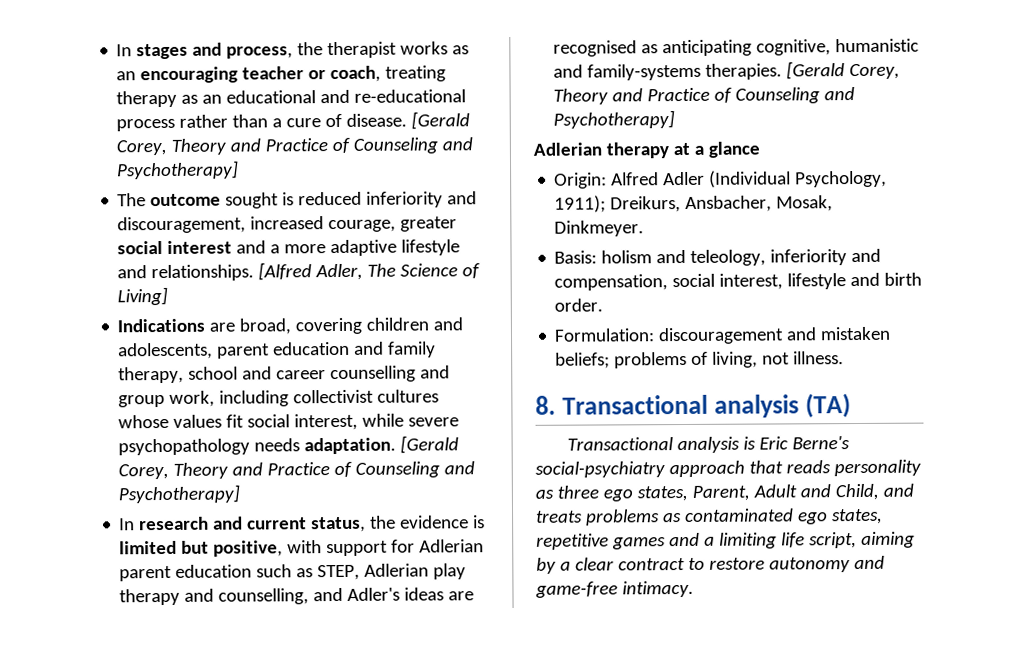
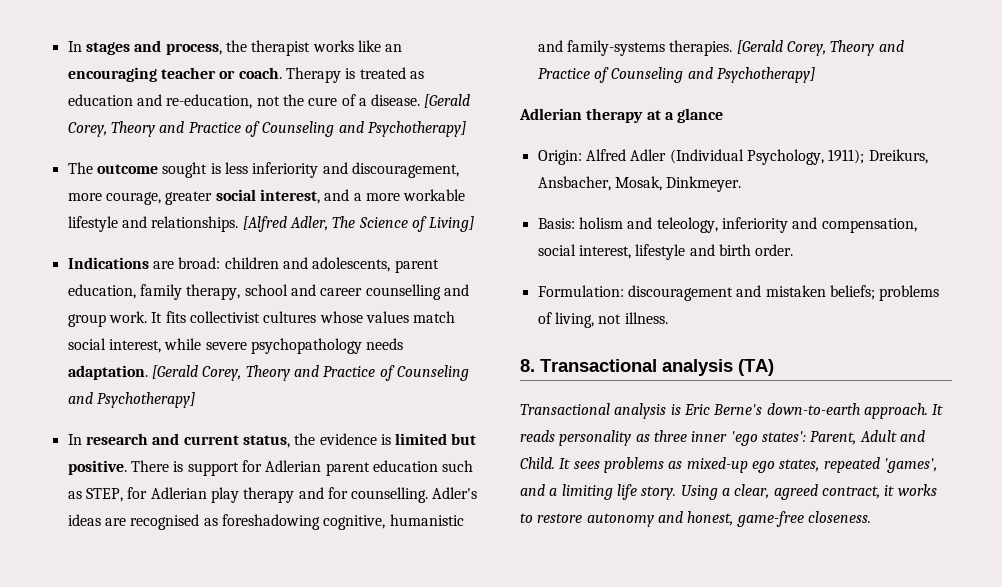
[452,45,470,55] as -> [357,40,381,52] like
[330,65,447,83] [116,89,467,108] [116,114,283,132] coach, treating therapy as an educational and re-educational process rather than a -> [238,67,424,83] [67,94,304,109] coach. Therapy is treated as education and re-education, not the
(343, 120) none -> [358,98,367,106] a
[298,191,363,206] reduced -> [224,162,248,174] less
[250,216,325,230] increased -> [67,193,102,201] more
[167,240,233,254] interest -> [259,189,320,204] interest,
[330,239,398,257] adaptive -> [403,189,466,201] workable
[239,317,363,335] broad, covering -> [178,257,221,269] broad:
[273,341,385,356] education and -> [67,284,136,299] education,
[169,390,290,407] work, including -> [108,311,186,323] work. It fits
[226,414,245,428] fit -> [413,311,456,323] match
[213,540,323,557] positive, with -> [67,460,184,475] positive. There is
(361, 572) none -> [127,487,148,499] for
[218,587,344,605] counselling, and -> [327,487,429,503] for counselling.
[662,39,753,57] anticipating -> [221,514,320,530] foreshadowing
[535,460,783,478] social-psychiatry approach that -> [766,403,944,419] down-to-earth approach. It
[602,483,914,502] [536,510,583,523] ego states, Parent, Adult and Child, and treats -> [691,430,925,446] [520,457,600,469] inner 'ego states': Parent, Adult and Child. It sees
[683,508,883,525] [536,533,666,550] contaminated ego states, repetitive games -> [686,457,937,473] mixed-up ego states, repeated 'games',
[808,531,915,549] [536,557,685,574] script, aiming by a clear contract -> [641,484,937,500] story. Using a clear, agreed contract, it works
[535,580,694,598] game-free intimacy. -> [687,511,871,527] honest, game-free closeness.

